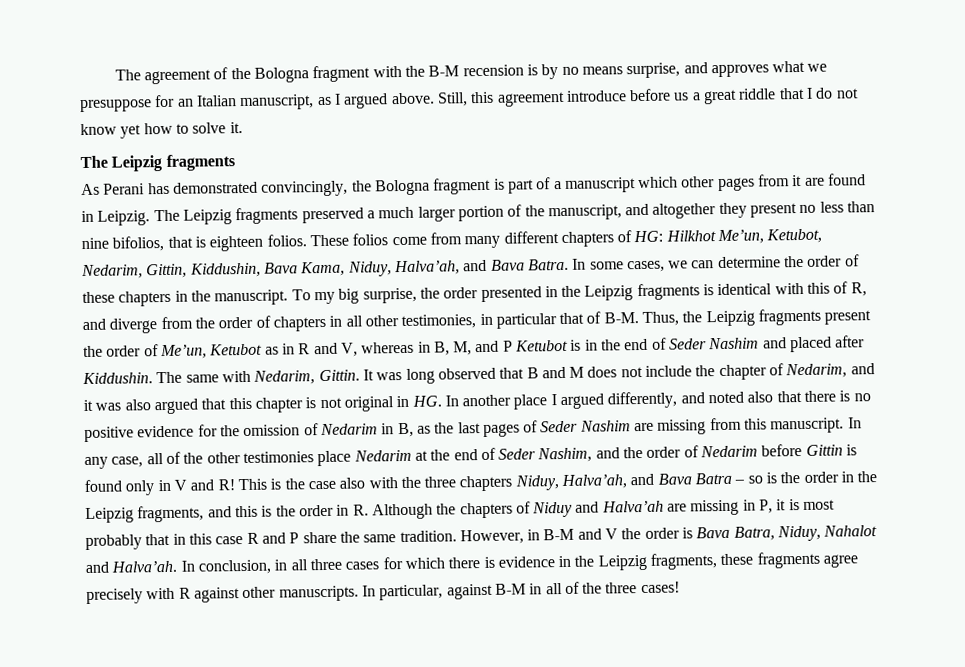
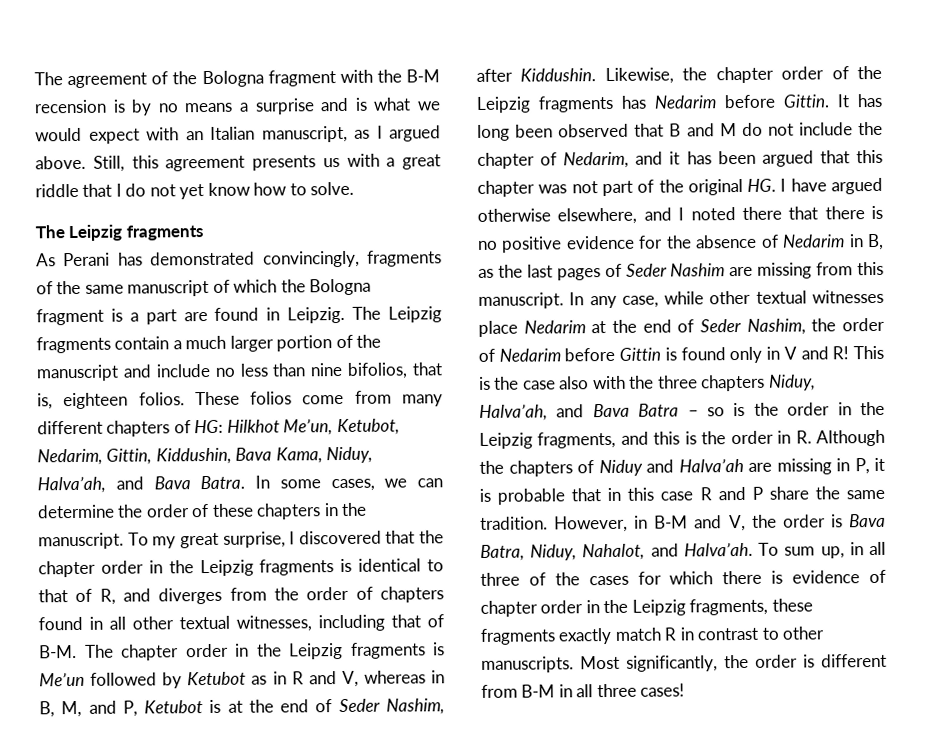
[626,60,828,79] [80,94,176,113] surprise, and approves what we presuppose for -> [238,97,442,115] [35,127,179,144] a surprise and is what we would expect with
[565,88,690,102] introduce before us -> [252,153,380,171] presents us with
[80,122,243,139] know yet how to solve it. -> [179,181,355,200] yet know how to solve.
[351,174,803,196] the Bologna fragment is part of a manuscript which other pages from it -> [367,250,442,267] [36,278,372,297] [36,308,177,326] fragments of the same manuscript of which the Bologna fragment is a part
[301,207,364,224] preserved -> [114,336,170,350] contain
[547,202,798,221] manuscript, and altogether they present -> [36,363,211,382] manuscript and include
[194,236,206,248] is -> [37,393,53,410] is,
[338,286,542,304] big surprise, the order presented -> [179,530,444,549] [38,560,144,578] great surprise, I discovered that the chapter order
[774,282,831,295] with this -> [427,559,444,572] [38,589,68,603] to that
[109,318,158,334] diverge -> [158,587,223,605] diverges
(326, 323) none -> [38,616,83,631] found
[401,308,872,330] [83,344,207,360] testimonies, in particular that of B-M. Thus, the Leipzig fragments present the order of Me’un, -> [179,614,444,632] [39,642,445,661] [39,672,183,689] textual witnesses, including that of B-M. The chapter order in the Leipzig fragments is Me’un followed by
[502,340,513,352] P -> [122,700,138,717] P,
[584,335,866,353] [82,368,435,385] in the end of Seder Nashim and placed after Kiddushin. The same with Nedarim, Gittin. It was long -> [227,698,445,715] [476,65,882,85] [476,93,883,113] [477,124,554,141] at the end of Seder Nashim, after Kiddushin. Likewise, the chapter order of the Leipzig fragments has Nedarim before Gittin. It has long been
[587,366,618,378] does -> [741,122,763,136] do
[95,399,151,411] was also -> [686,150,756,165] has been
[305,391,774,412] is not original in HG. In another place I argued differently, and noted also -> [538,177,883,197] [477,206,782,225] was not part of the original HG. I have argued otherwise elsewhere, and I noted there
[243,424,301,437] omission -> [695,234,758,249] absence
[146,451,314,465] all of the other testimonies -> [664,289,884,305] while other textual witnesses
[595,447,620,459] and -> (806, 326) none
[803,499,836,510] [85,534,142,551] most probably -> [497,488,566,505] probable
[605,528,619,540] V -> [728,514,746,532] V,
[823,525,878,537] Nahalot -> [582,543,646,561] Nahalot,
[180,558,342,575] In conclusion, in all three -> [758,541,886,559] [480,572,580,586] To sum up, in all three of the
(555, 562) none -> [869,569,886,584] [480,600,584,617] of chapter order
[823,554,859,568] [86,583,493,604] agree precisely with R against other manuscripts. In particular, against -> [558,626,825,645] [481,653,887,673] [481,684,518,698] exactly match R in contrast to other manuscripts. Most significantly, the order is different from
[564,581,603,594] of the -> (594, 691) none

